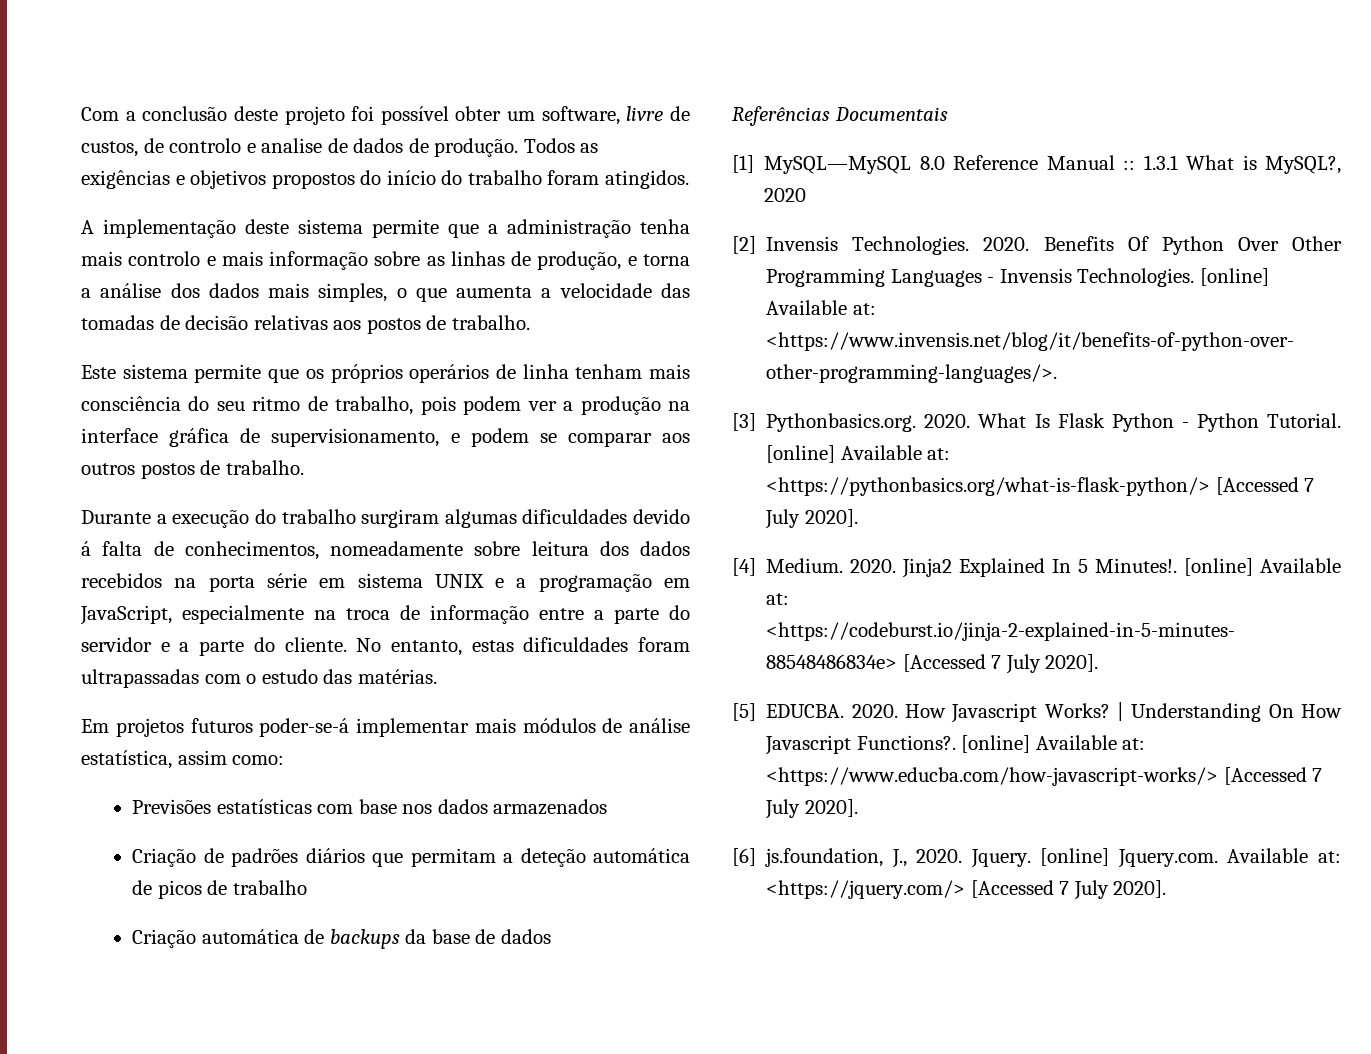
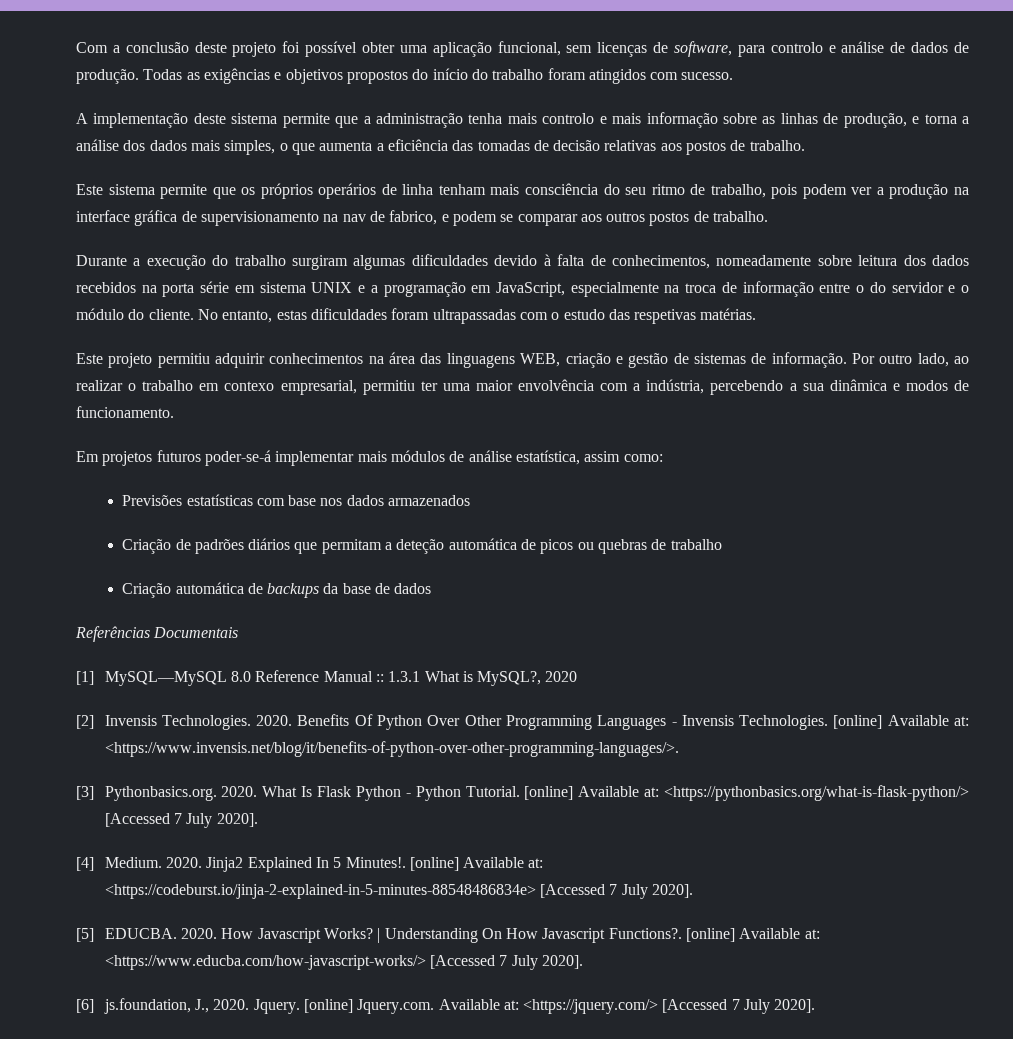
[507,106,690,125] [81,138,323,157] um software, livre de custos, de controlo e analise -> [399,41,885,57] uma aplicação funcional, sem licenças de software, para controlo e análise
[523,138,575,153] Todos -> [143,69,183,80] Todas
[604,170,689,189] atingidos. -> [588,69,734,84] atingidos com sucesso.
[559,283,652,298] velocidade -> [387,139,448,151] eficiência
[271,428,440,447] supervisionamento, -> [200,210,438,226] supervisionamento na nav de fabrico,
[81,541,91,556] á -> [543,254,551,266] à
[594,608,659,624] a parte -> [856,285,865,293] o
[179,640,245,656] a parte -> [961,285,970,293] [76,308,124,320] o módulo
(353, 676) none -> [634,309,697,324] respetivas
(437, 676) none -> [76,352,970,368] [76,379,970,395] [76,406,174,418] // Este projeto permitiu adquirir conhecimentos na área das linguagens WEB, criação e gestão de sistemas de informação. Por outro lado, ao realizar o trabalho em contexo empresarial, permitiu ter uma maior envolvência com a indústria, percebendo a sua dinâmica e modos de funcionamento.
(202, 889) none -> [577,539,648,554] ou quebras

